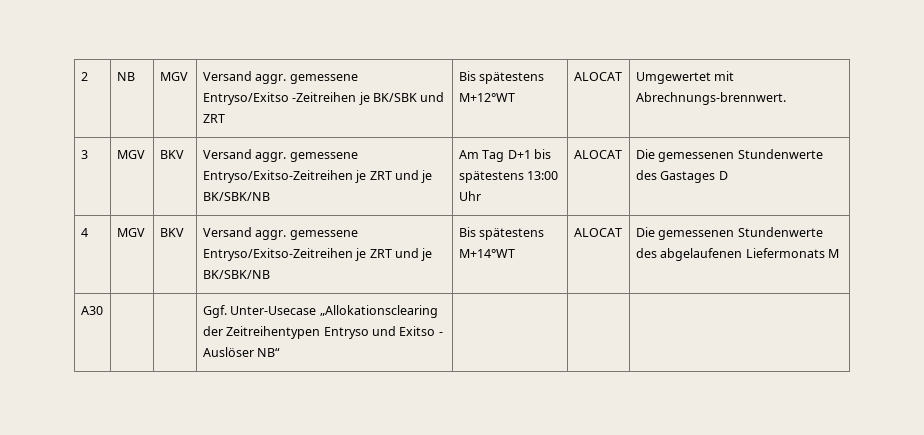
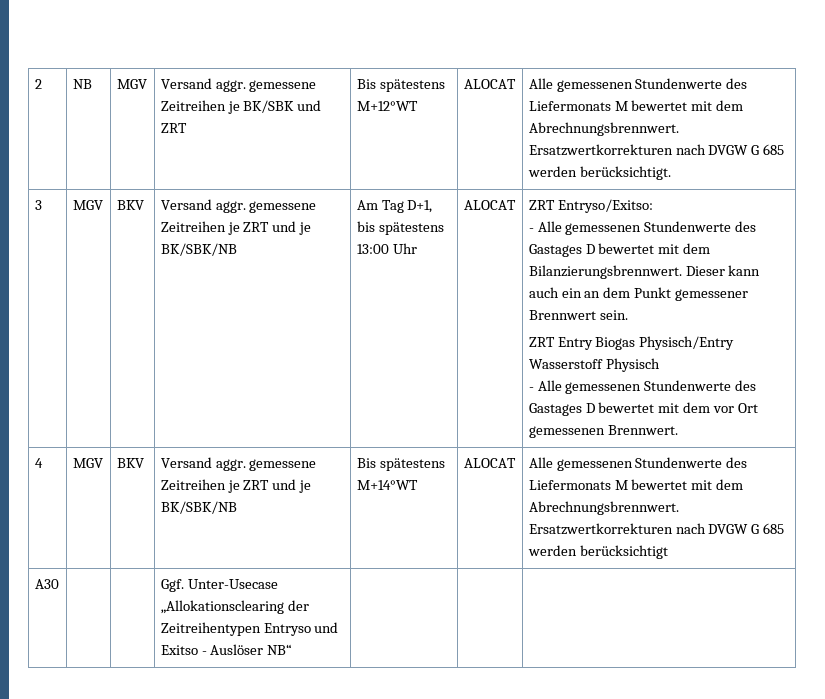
[202,92,357,105] Entryso/Exitso -Zeitreihen -> [160,100,226,111] Zeitreihen
[635,71,735,84] [635,92,786,105] Umgewertet mit Abrechnungs-brennwert. -> [528,78,748,92] [528,100,744,111] [528,122,679,136] [528,144,785,156] [527,166,671,180] Alle gemessenen Stundenwerte des Liefermonats M bewertet mit dem Abrechnungsbrennwert. Ersatzwertkorrekturen nach DVGW G 685 werden berücksichtigt.
[202,170,353,183] Entryso/Exitso-Zeitreihen -> [160,221,226,232] Zeitreihen
[507,150,531,159] D+1 -> [407,200,433,213] D+1,
[635,149,823,162] [635,170,728,183] Die gemessenen Stundenwerte des Gastages D -> [528,199,653,213] [528,221,757,235] [528,243,711,257] [528,265,761,279] [528,287,749,301] [528,310,628,320] [528,336,735,350] [528,358,660,372] [528,380,757,394] [528,402,759,416] [528,425,678,438] ZRT Entryso/Exitso: // - Alle gemessenen Stundenwerte des Gastages D bewertet mit dem Bilanzierungsbrennwert. Dieser kann auch ein an dem Punkt gemessener Brennwert sein. // ZRT Entry Biogas Physisch/Entry Wasserstoff Physisch // - Alle gemessenen Stundenwerte des Gastages D bewertet mit dem vor Ort gemessenen Brennwert.
[202,248,353,261] Entryso/Exitso-Zeitreihen -> [160,479,226,490] Zeitreihen
[635,227,823,240] [635,248,839,261] Die gemessenen Stundenwerte des abgelaufenen Liefermonats M -> [528,457,748,471] [528,479,744,490] [528,501,679,515] [528,523,785,535] [527,545,668,559] Alle gemessenen Stundenwerte des Liefermonats M bewertet mit dem Abrechnungsbrennwert. Ersatzwertkorrekturen nach DVGW G 685 werden berücksichtigt

